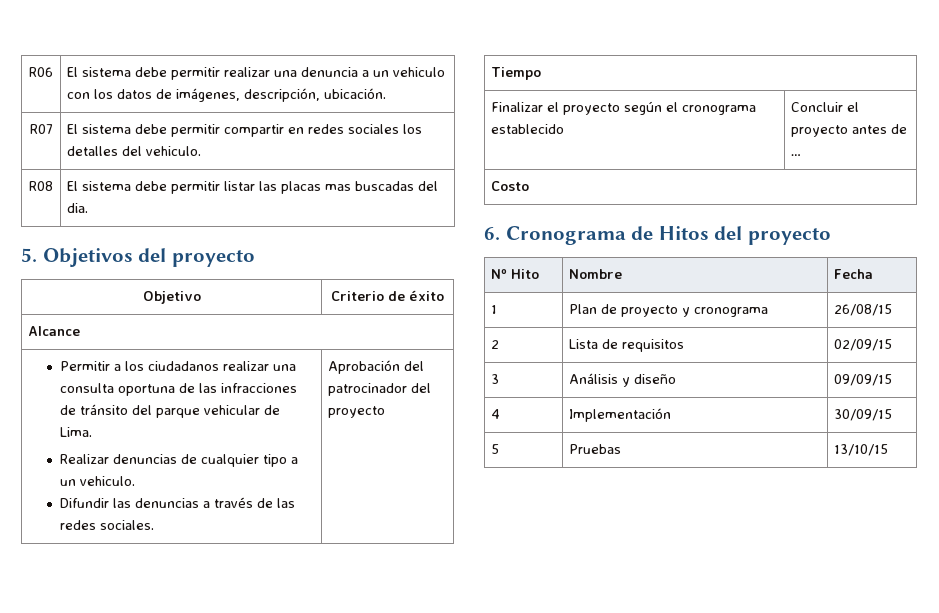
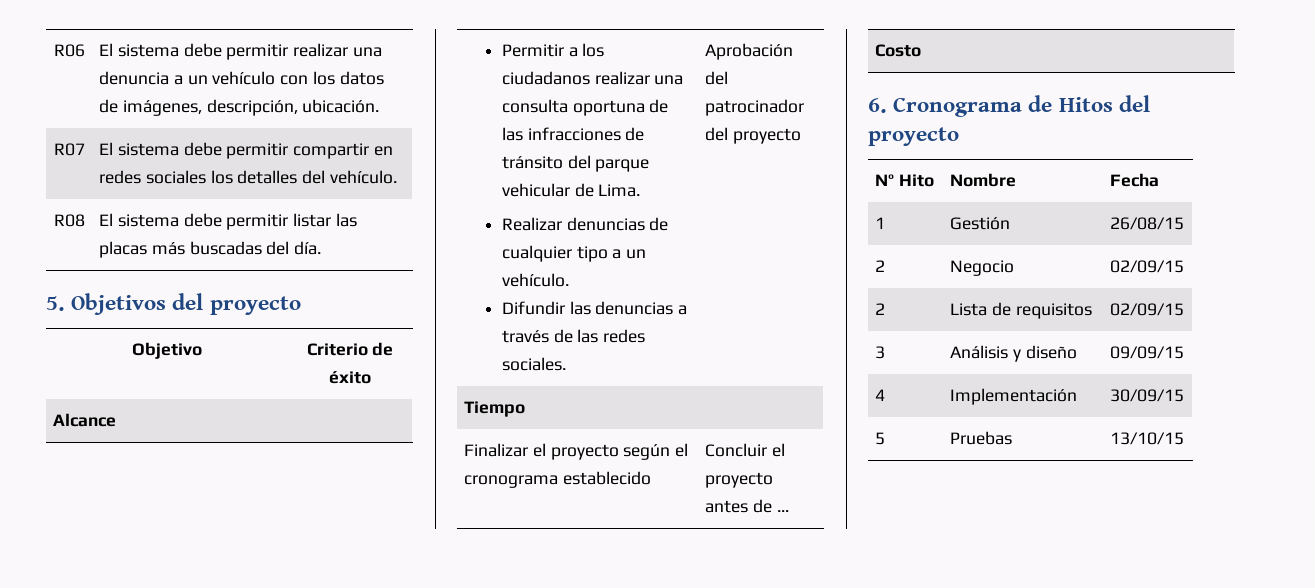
[393,67,446,77] vehiculo -> [212,71,276,85] vehículo
[146,146,202,156] vehiculo. -> [329,170,397,184] vehículo.
[325,184,352,191] mas -> [151,242,185,255] más
[67,203,89,213] dia. -> [294,241,322,255] día.
[79,476,135,486] vehiculo. -> [501,273,569,287] vehículo.
[569,304,769,317] [834,304,893,316] Plan de proyecto y cronograma | 26/08/15 -> [950,217,1011,230] [1110,217,1185,230] [875,260,886,272] [950,260,1015,276] [1110,260,1185,273] Gestión | 26/08/15 // 2 | Negocio | 02/09/15

